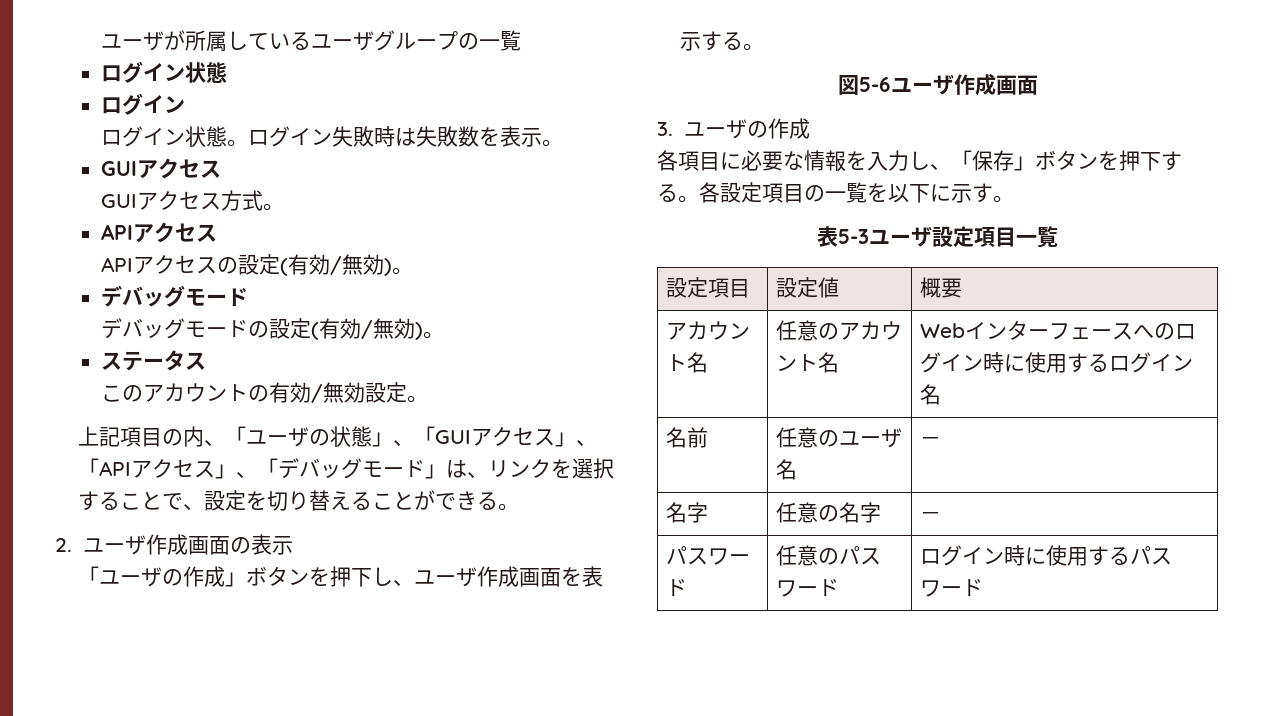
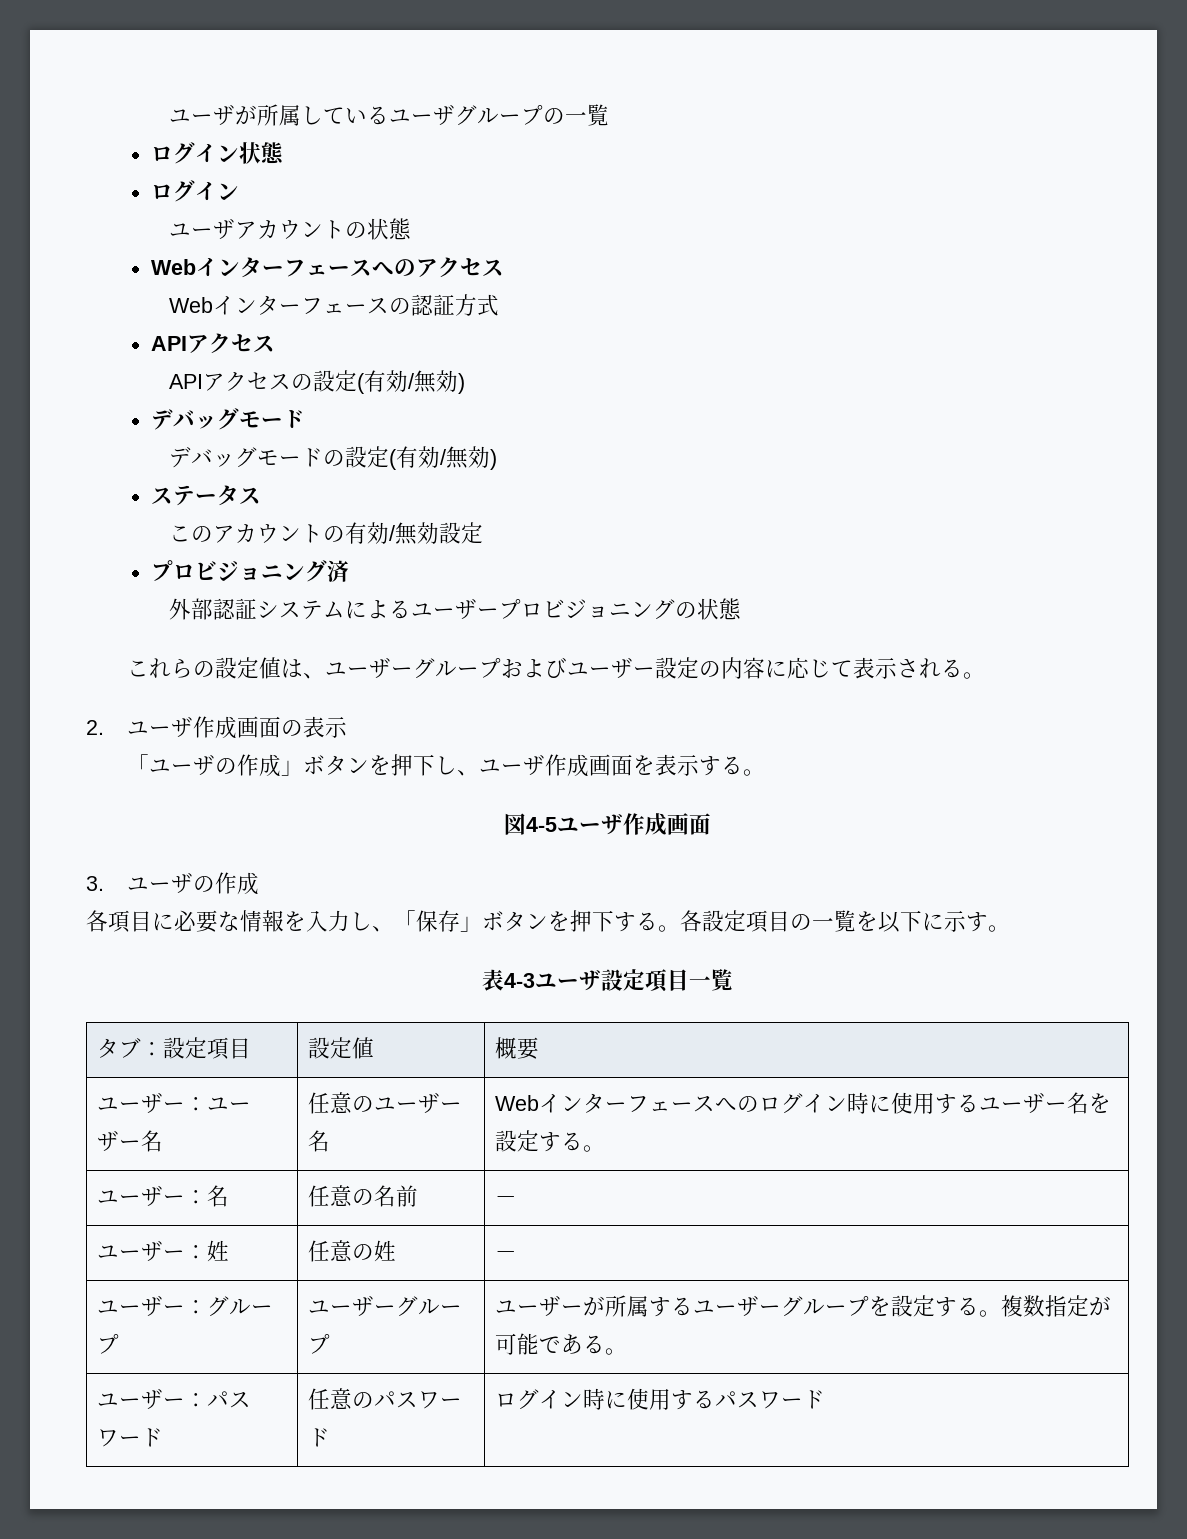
[101,126,564,147] [101,158,222,179] [101,191,222,210] ログイン状態。ログイン失敗時は失敗数を表示。 // GUIアクセス // GUIアクセス -> [168,218,411,240] [151,257,505,278] [168,294,455,316] ユーザアカウントの状態 // Webインターフェースへのアクセス // Webインターフェースの認証
[263,203,285,211] 。 -> (499, 305) none
[392,267,414,275] 。 -> (465, 383) none
[423,331,445,339] 。 -> (497, 459) none
[407,395,429,403] [78,426,598,447] [78,458,615,479] [78,490,478,511] 。 // 上記項目の内、「ユーザの状態」、「GUIアクセス」、「APIアクセス」、「デバッグモード」は、リンクを選択することで、設定を切り替えることができ -> [151,560,350,582] [168,598,741,620] [127,657,942,679] // プロビジョニング済 // 外部認証システムによるユーザープロビジョニングの状態 // これらの設定値は、ユーザーグループおよびユーザー設定の内容に応じて表示され
[858,77,891,92] 5-6 -> [526,817,557,832] 4-5
[838,229,869,244] 5-3 -> [504,973,535,988] 4-3
(1058, 237) none -> [97,1038,164,1058] タブ：
[665,321,750,340] [665,352,708,373] [775,320,902,341] [775,354,818,371] アカウント名 | 任意のアカウント -> [97,1092,252,1113] [97,1130,164,1152] [308,1092,463,1114] ユーザー：ユーザー名 | 任意のユーザー
[1108,352,1193,373] [919,384,941,405] [665,427,708,448] [775,427,902,448] [775,459,797,480] [919,437,941,445] [665,502,708,523] ログイン名 // 名前 | 任意のユーザ名 | － // 名字 -> [979,1092,1112,1114] [495,1130,606,1152] [97,1185,230,1207] ユーザー名を設定する。 // ユーザー：名
[859,502,881,523] [919,512,941,520] 字 | － // -> [396,1185,419,1207] [495,1196,518,1204] [97,1240,230,1262] [308,1240,397,1262] [495,1251,518,1259] [97,1295,274,1317] [97,1334,120,1354] [308,1295,463,1317] [308,1334,331,1354] [495,1295,1112,1317] [495,1333,628,1355] [97,1388,208,1409] 前 | － // ユーザー：姓 | 任意の姓 | － // ユーザー：グループ | ユーザーグループ | ユーザーが所属するユーザーグループを設定する。複数指定が可能である。 // ユーザー：

